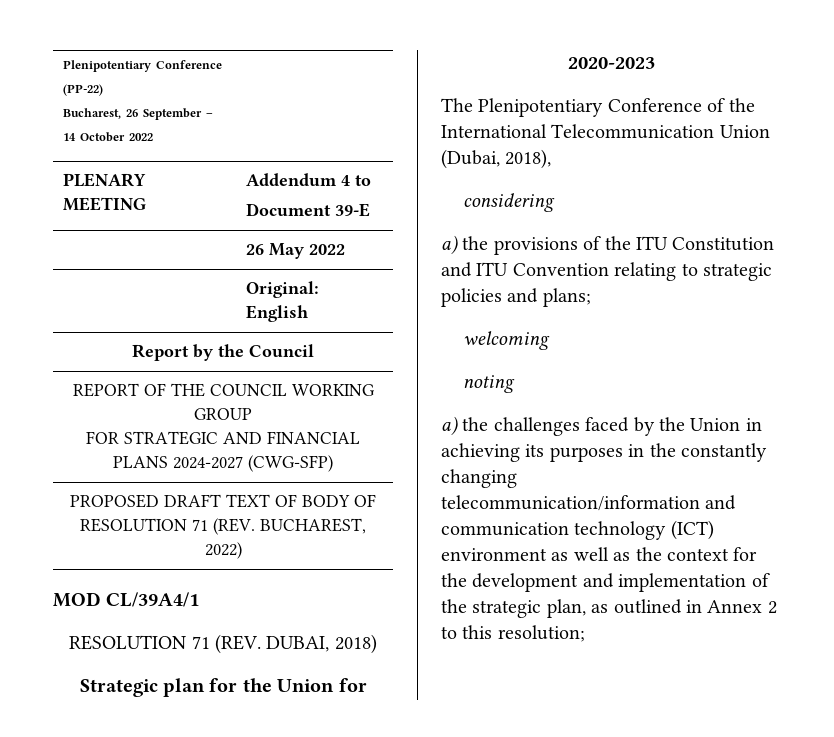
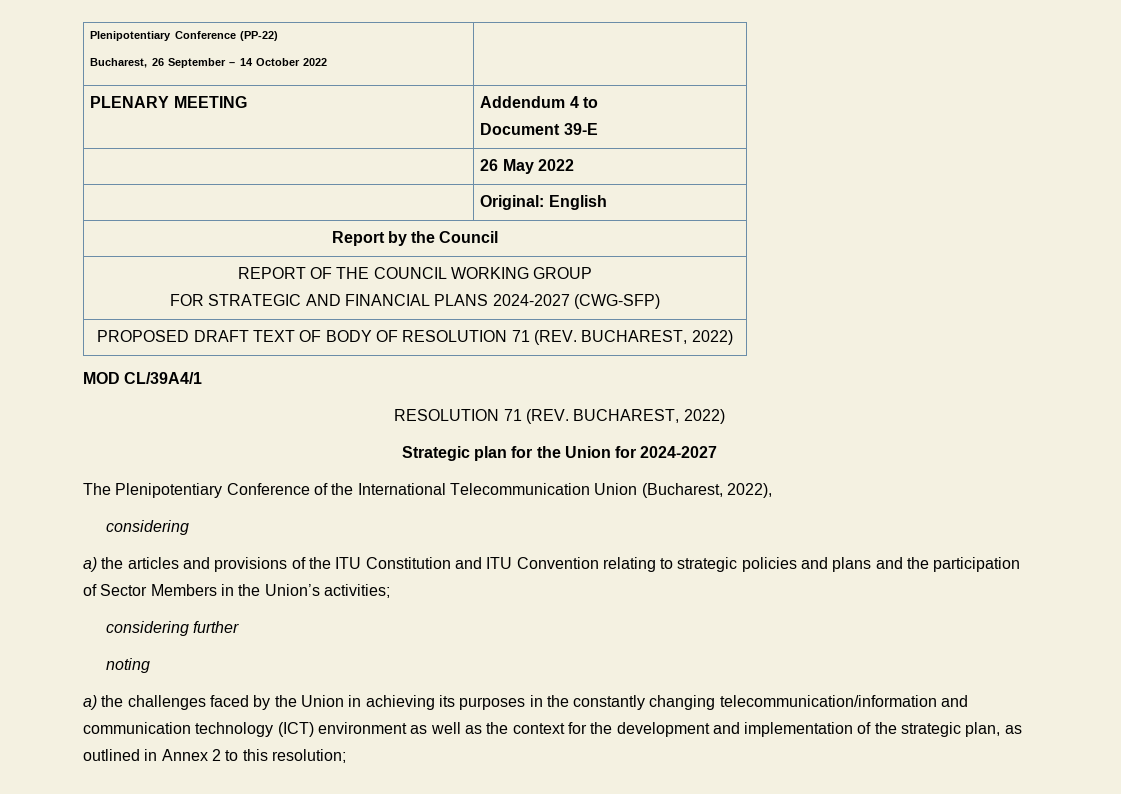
[266,634,377,654] DUBAI, 2018) -> [573,409,725,424] BUCHAREST, 2022)
[567,57,655,69] 2020-2023 -> [640,446,718,458] 2024-2027
[441,149,552,169] (Dubai, 2018), -> [641,483,772,498] (Bucharest, 2022),
(489, 243) none -> [127,557,210,569] articles and
[542,288,591,307] [463,331,551,350] plans; // welcoming -> [832,557,1021,572] [83,584,390,598] [105,621,240,636] plans and the participation of Sector Members in the Union’s activities; // considering further

